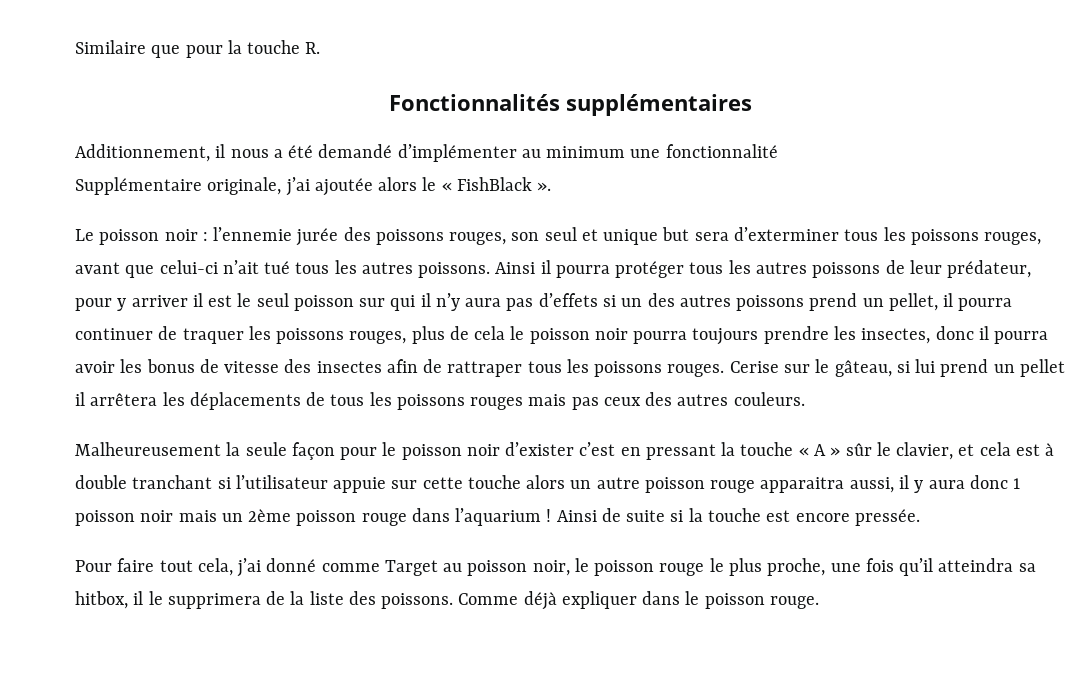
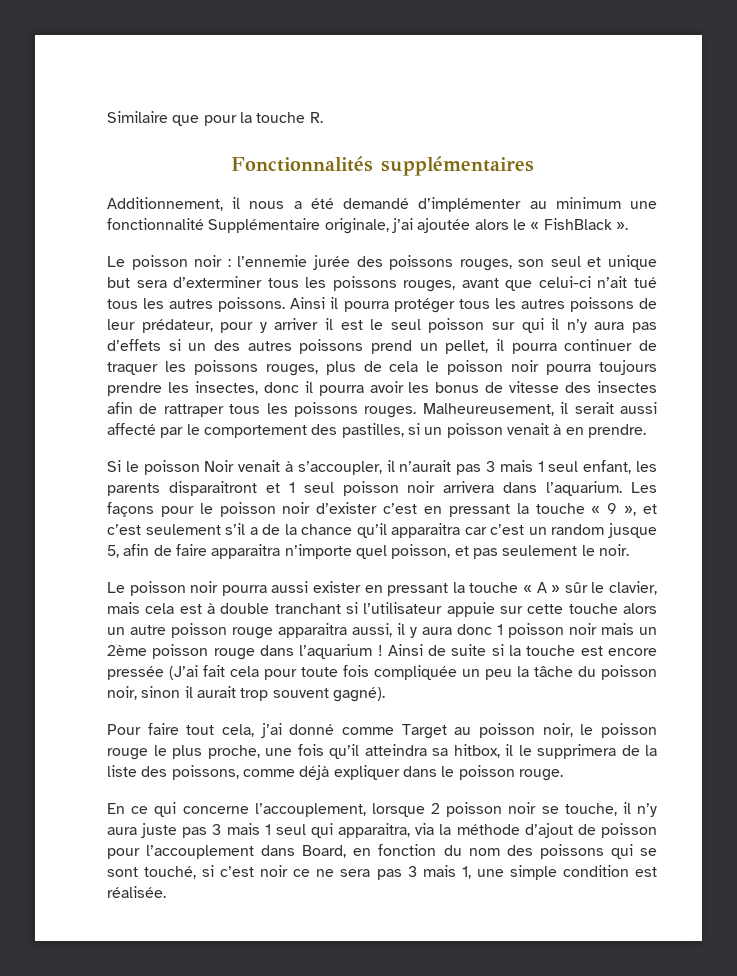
(778, 151) // -> (204, 224) none
[729,359,1065,377] [75,392,805,410] [75,442,335,460] Cerise sur le gâteau, si lui prend un pellet il arrêtera les déplacements de tous les poissons rouges mais pas ceux des autres couleurs. // Malheureusement la seule façon -> [422,402,657,416] [107,423,646,438] [107,460,658,475] [107,481,657,496] [107,502,154,517] Malheureusement, il serait aussi affecté par le comportement des pastilles, si un poisson venait à en prendre. // Si le poisson Noir venait à s’accoupler, il n’aurait pas 3 mais 1 seul enfant, les parents disparaitront et 1 seul poisson noir arrivera dans l’aquarium. Les façons
(809, 451) none -> [607,503,657,516] [107,523,658,538] [107,544,629,559] [107,581,533,596] 9 », et c’est seulement s’il a de la chance qu’il apparaitra car c’est un random jusque 5, afin de faire apparaitra n’importe quel poisson, et pas seulement le noir. // Le poisson noir pourra aussi exister en pressant la touche «
[958,444,975,456] et -> [107,602,140,614] mais
[854,509,920,526] pressée. -> [107,665,657,680] [107,686,385,702] pressée (J’ai fait cela pour toute fois compliquée un peu la tâche du poisson noir, sinon il aurait trop souvent gagné).
[381,593,519,609] poissons. Comme -> [171,765,295,780] poissons, comme
(819, 602) none -> [107,802,657,817] [107,823,658,838] [107,844,658,859] [107,865,657,880] [107,886,166,898] // En ce qui concerne l’accouplement, lorsque 2 poisson noir se touche, il n’y aura juste pas 3 mais 1 seul qui apparaitra, via la méthode d’ajout de poisson pour l’accouplement dans Board, en fonction du nom des poissons qui se sont touché, si c’est noir ce ne sera pas 3 mais 1, une simple condition est réalisée.

